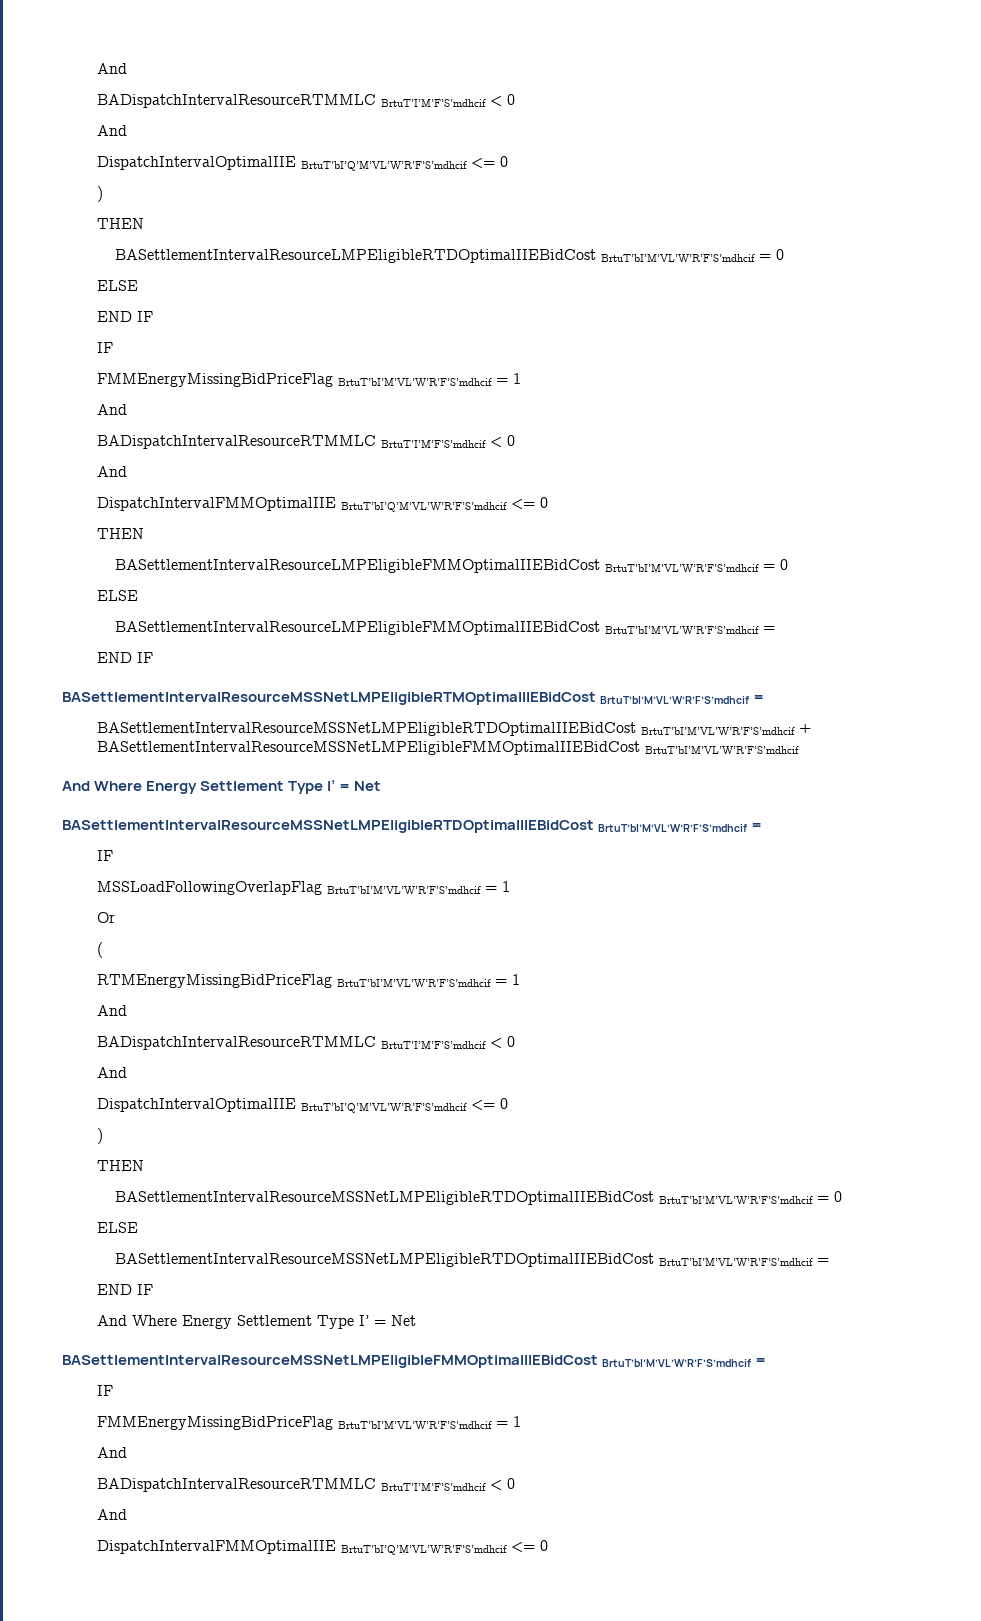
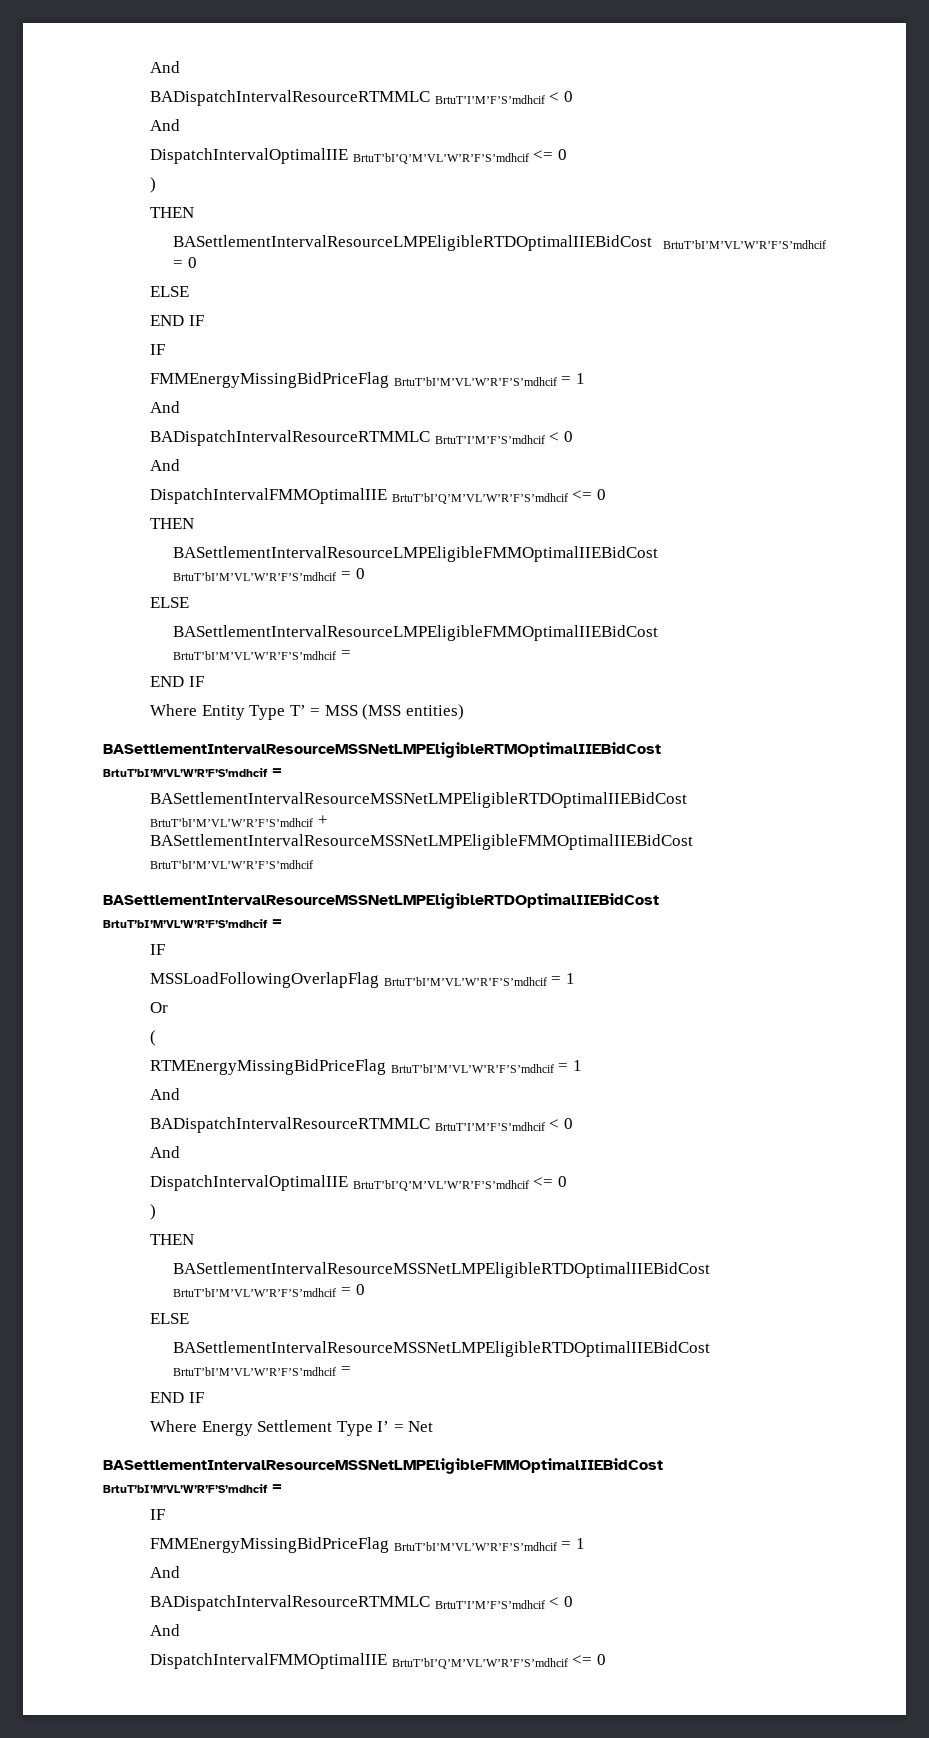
(154, 657) none -> [149,704,465,720] // Where Entity Type T’ = MSS (MSS entities)
[62,780,382,794] // And Where Energy Settlement Type I’ = Net -> (313, 864) none
[97,1315,128,1326] And -> (204, 1397) none

